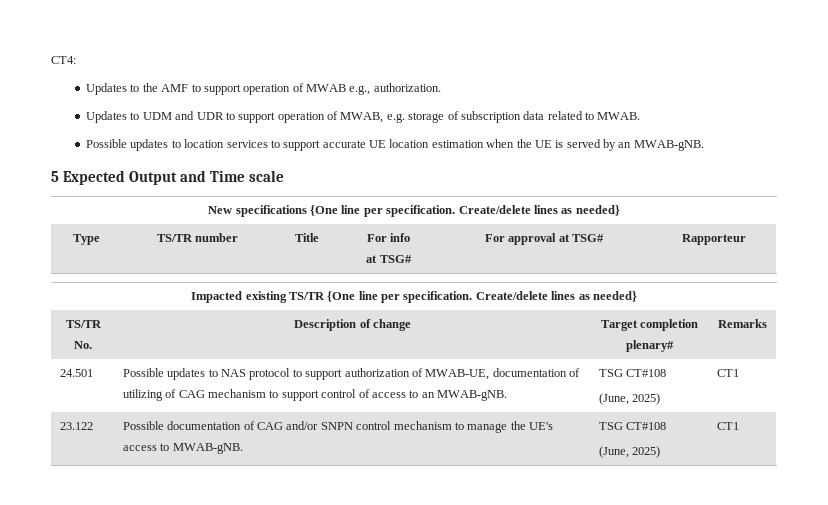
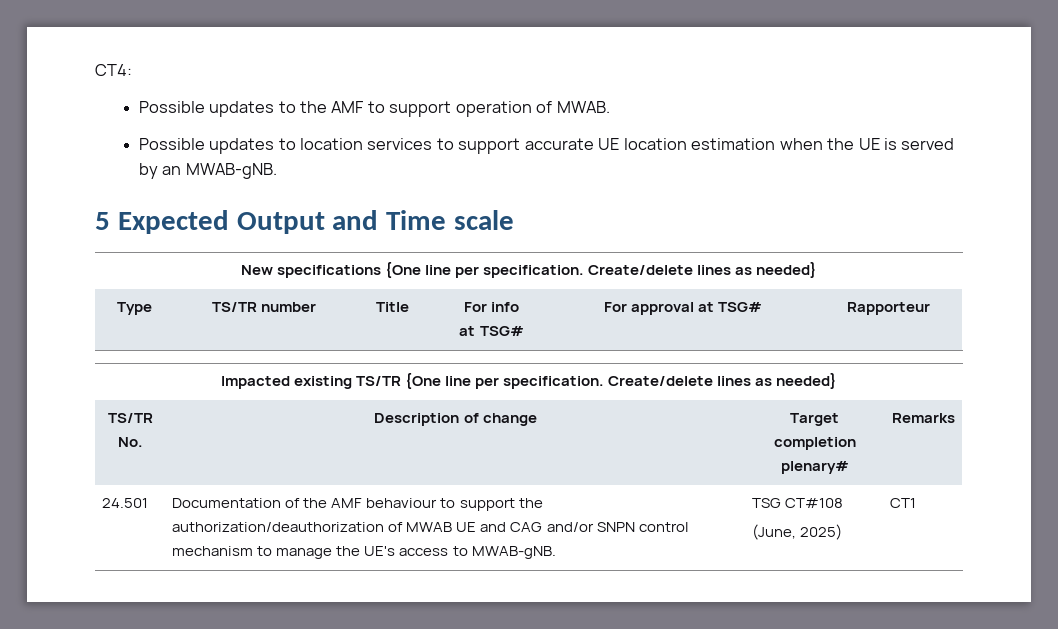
[86,83,128,95] Updates -> [138,101,275,117] Possible updates
[306,83,441,95] [86,111,595,123] MWAB e.g., authorization. // Updates to UDM and UDR to support operation of MWAB, e.g. storage of subscription data related to -> (553, 107) none
[122,368,581,380] [122,389,508,401] [598,369,667,377] [598,393,661,405] [716,369,739,377] [59,422,93,430] [122,421,255,430] Possible updates to NAS protocol to support authorization of MWAB-UE, documentation of utilizing of CAG mechanism to support control of access to an MWAB-gNB. | TSG CT#108 // (June, 2025) | CT1 // 23.122 | Possible documentation of -> [172,498,543,511] [172,522,507,532] Documentation of the AMF behaviour to support the authorization/deauthorization of MWAB UE and

